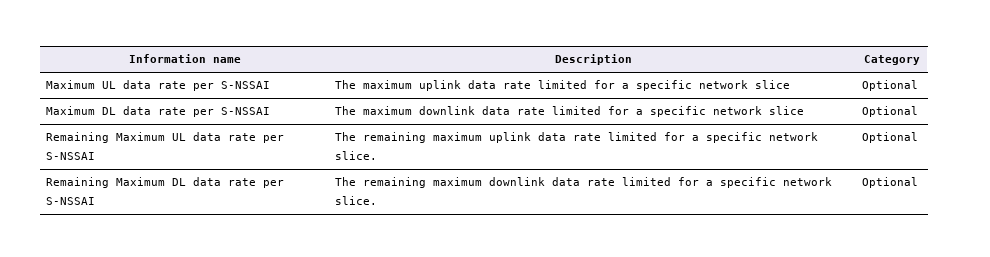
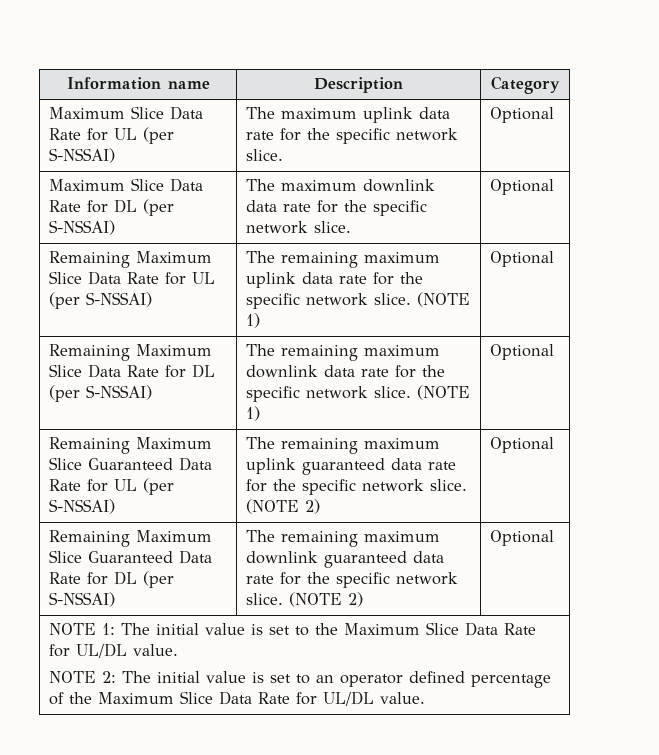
[102,80,271,91] UL data rate per S-NSSAI -> [130,106,203,120] [48,127,174,144] [48,148,115,163] Slice Data Rate for UL (per S-NSSAI)
[538,80,791,91] limited for a specific network slice -> [279,128,458,144] [245,149,283,161] for the specific network slice.
[102,106,271,117] DL data rate per S-NSSAI -> [130,178,203,192] [48,199,174,216] [48,220,115,235] Slice Data Rate for DL (per S-NSSAI)
[552,106,805,117] [862,106,919,117] [46,132,285,143] [46,152,96,160] [335,132,700,143] limited for a specific network slice | Optional // Remaining Maximum UL data rate per S-NSSAI | The remaining maximum uplink data rate limited for a -> [316,200,367,213] for the
[172,177,285,188] [46,197,96,205] DL data rate per S-NSSAI -> [48,271,215,285] [48,292,152,309] [245,251,440,268] [245,272,423,288] [245,292,470,309] [245,313,260,328] [489,251,554,267] [48,344,212,361] [48,364,215,378] [48,385,152,402] Slice Data Rate for UL (per S-NSSAI) | The remaining maximum uplink data rate for the specific network slice. (NOTE 1) | Optional // Remaining Maximum Slice Data Rate for DL (per S-NSSAI)
[622,177,833,188] [335,196,378,205] [862,177,919,188] limited for a specific network slice. | Optional -> [394,365,445,378] [245,385,470,402] [245,406,260,421] [489,344,554,360] [48,437,212,454] [48,457,212,471] [48,478,174,495] [48,499,115,514] [245,437,440,454] [245,458,456,475] [245,479,467,495] [245,499,320,514] [489,437,554,453] [48,530,212,547] [48,550,212,564] [48,571,174,588] [48,592,115,607] [245,530,440,547] [245,551,444,568] [245,572,458,588] [245,592,363,607] [489,530,554,546] [48,622,536,636] [48,643,178,658] [48,671,551,688] [48,691,425,706] for the specific network slice. (NOTE 1) | Optional // Remaining Maximum Slice Guaranteed Data Rate for UL (per S-NSSAI) | The remaining maximum uplink guaranteed data rate for the specific network slice. (NOTE 2) | Optional // Remaining Maximum Slice Guaranteed Data Rate for DL (per S-NSSAI) | The remaining maximum downlink guaranteed data rate for the specific network slice. (NOTE 2) | Optional // NOTE 1: The initial value is set to the Maximum Slice Data Rate for UL/DL value. // NOTE 2: The initial value is set to an operator defined percentage of the Maximum Slice Data Rate for UL/DL value.

